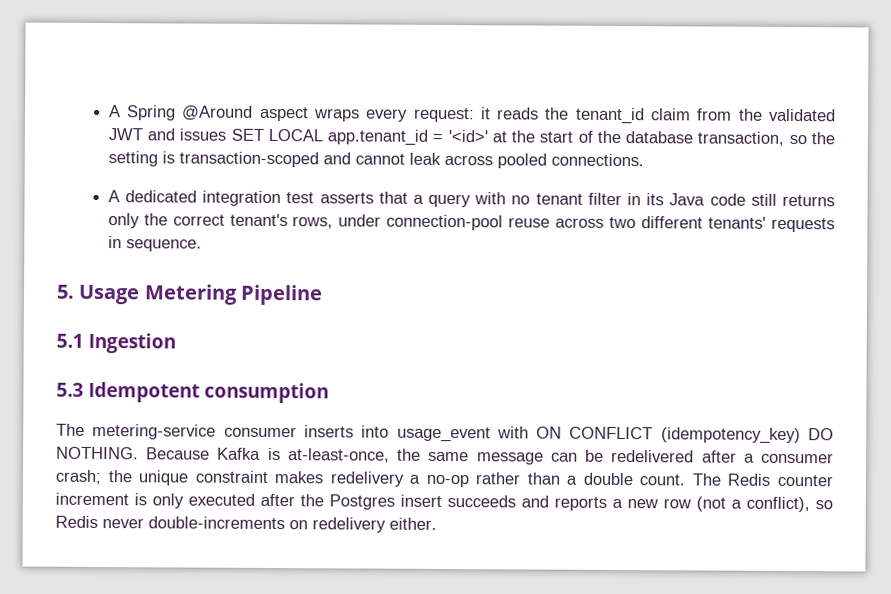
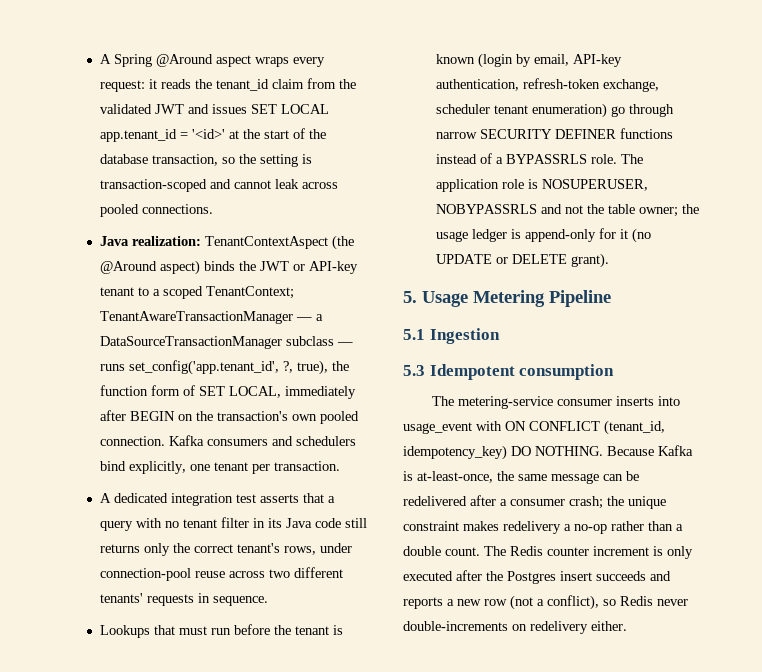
(644, 160) none -> [100,235,355,250] [100,260,359,275] [100,286,295,299] [100,311,324,324] [100,336,354,349] [100,360,350,375] [100,385,357,399] [100,410,360,424] [100,435,357,446] [100,461,341,474] // Java realization: TenantContextAspect (the @Around aspect) binds the JWT or API-key tenant to a scoped TenantContext; TenantAwareTransactionManager — a DataSourceTransactionManager subclass — runs set_config('app.tenant_id', ?, true), the function form of SET LOCAL, immediately after BEGIN on the transaction's own pooled connection. Kafka consumers and schedulers bind explicitly, one tenant per transaction.
(202, 245) none -> [100,624,344,638] [436,53,623,68] [436,78,660,92] [436,103,675,118] [436,128,674,139] [436,153,644,164] [436,179,649,192] [436,204,700,217] [436,228,652,243] [436,253,610,268] // Lookups that must run before the tenant is known (login by email, API-key authentication, refresh-token exchange, scheduler tenant enumeration) go through narrow SECURITY DEFINER functions instead of a BYPASSRLS role. The application role is NOSUPERUSER, NOBYPASSRLS and not the table owner; the usage ledger is append-only for it (no UPDATE or DELETE grant).
[660,427,801,445] (idempotency_key) -> [604,420,665,435] [403,445,507,460] (tenant_id, idempotency_key)

